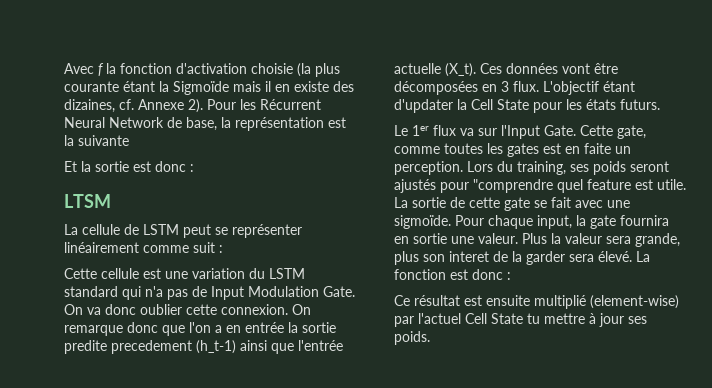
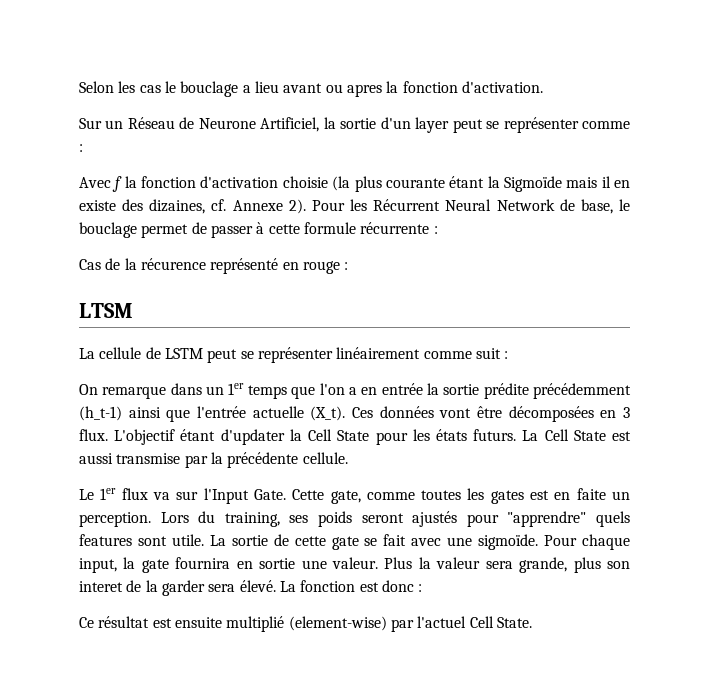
(64, 68) none -> [79,81,543,97] [79,117,630,133] [79,144,83,152] Selon les cas le bouclage a lieu avant ou apres la fonction d'activation. // Sur un Réseau de Neurone Artificiel, la sortie d'un layer peut se représenter comme : //
[221,117,346,131] [64,135,129,146] [64,161,186,172] la représentation est la suivante // Et la sortie est donc -> [619,199,630,211] [79,222,438,238] [79,258,340,274] le bouclage permet de passer à cette formule récurrente : // Cas de la récurence représenté en rouge
[64,268,305,279] [64,286,355,300] [64,304,311,315] [64,322,158,336] Cette cellule est une variation du LSTM standard qui n'a pas de Input Modulation Gate. On va donc oublier cette connexion. On remarque donc -> [79,383,287,399] On remarque dans un 1er temps
[64,340,192,354] predite precedement -> [483,383,631,399] prédite précédemment
(660, 104) none -> [522,429,632,441] [79,452,348,468] La Cell State est aussi transmise par la précédente cellule.
[473,179,653,193] "comprendre quel feature est -> [507,511,631,527] [79,534,167,546] "apprendre" quels features sont
[491,313,647,327] [394,331,430,345] State tu mettre à jour ses poids. -> [496,617,532,628] State.

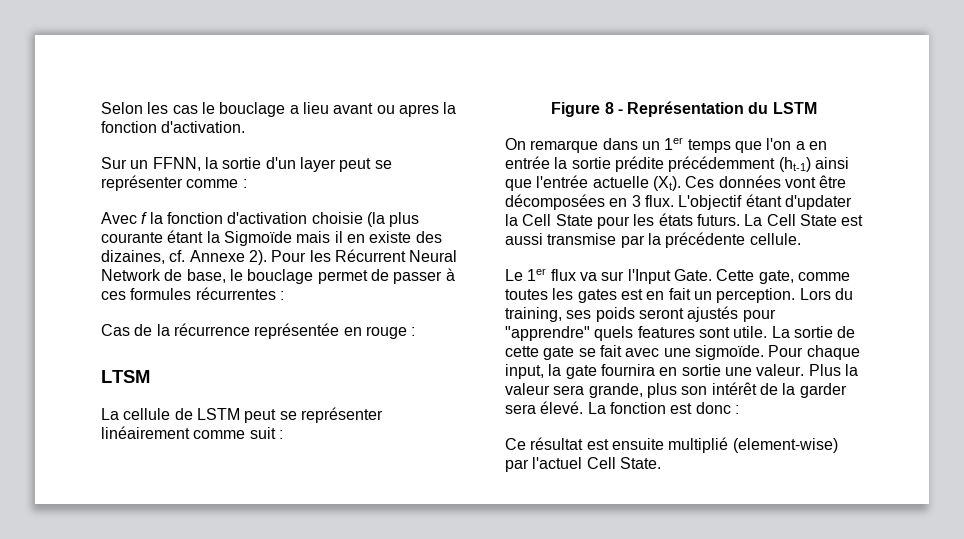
[127,117,320,132] Réseau de Neurone Artificiel, -> [152,157,201,171] FFNN,
[268,222,430,234] cette formule récurrente -> [101,287,276,300] ces formules récurrentes
[140,258,279,274] récurence représenté -> [173,323,340,339] récurrence représentée
(509, 355) none -> [551,101,817,117] // Figure 8 - Représentation du LSTM
[79,406,122,421] (h_t-1) -> [778,157,811,172] (ht-1)
[310,406,346,421] (X_t). -> [652,176,681,191] (Xt).
[576,488,606,500] faite -> [668,288,691,300] fait
[79,581,123,592] interet -> [711,382,757,395] intérêt

